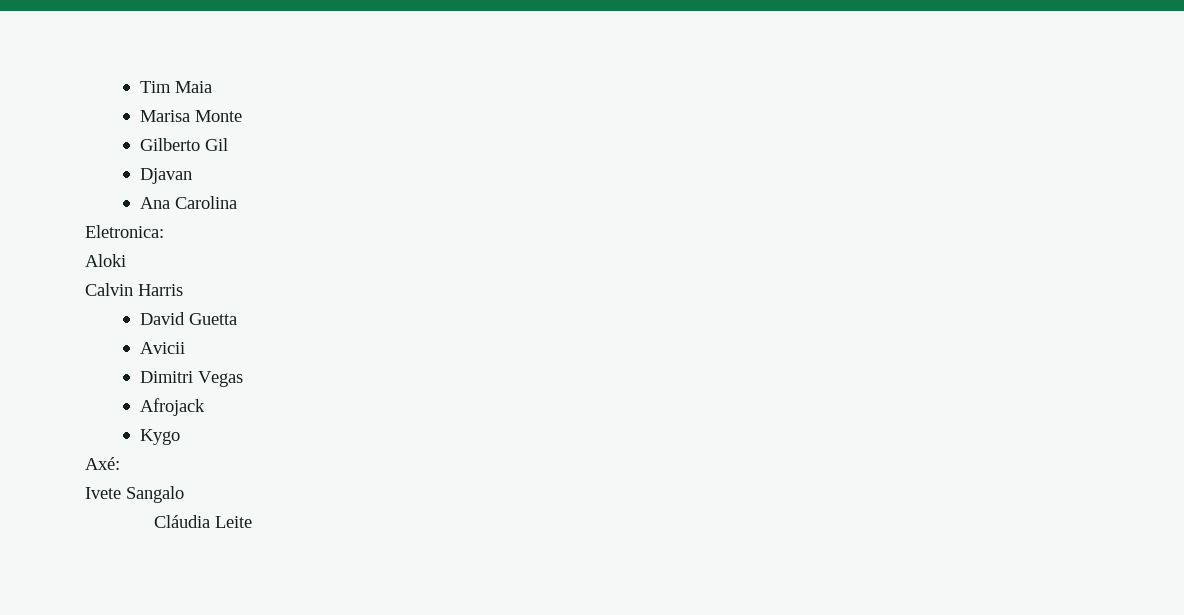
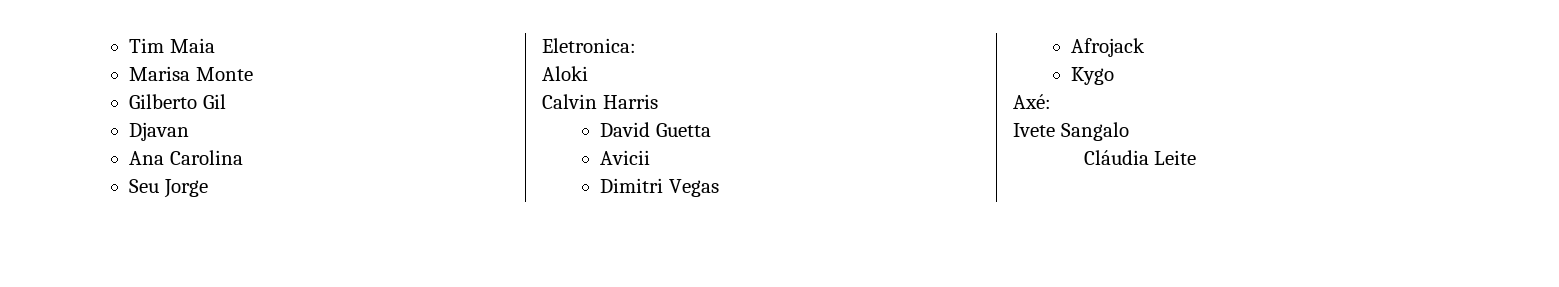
(238, 202) none -> [128,179,208,198] // Seu Jorge

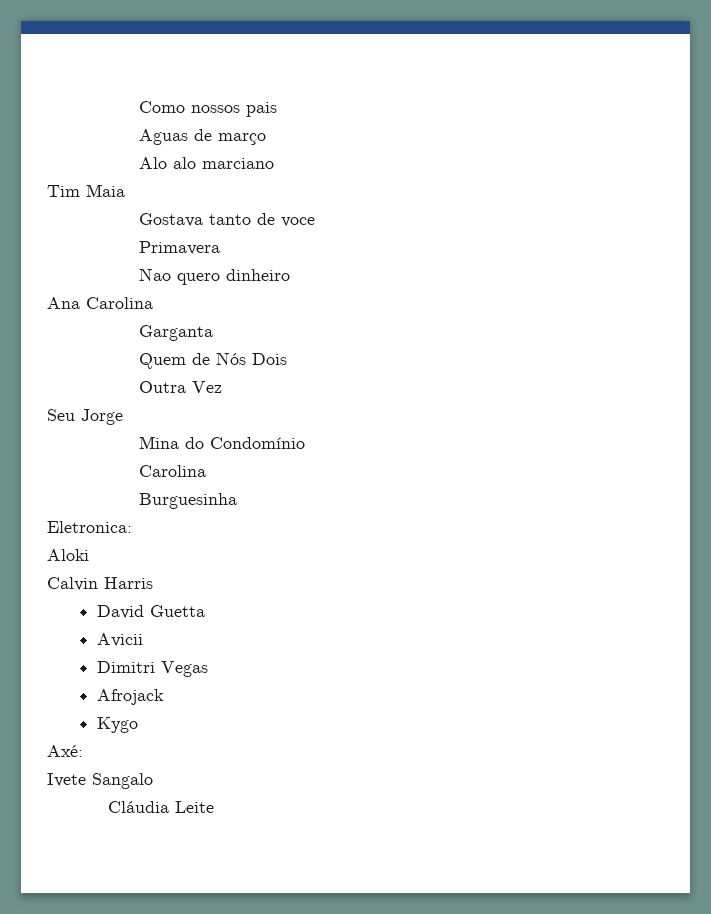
[128,38,215,53] [128,66,253,81] [128,94,226,109] [128,122,189,141] [128,150,243,165] [128,179,208,198] Tim Maia // Marisa Monte // Gilberto Gil // Djavan // Ana Carolina // Seu Jorge -> [138,101,277,117] [138,129,266,145] [138,157,274,169] [47,184,125,197] [138,213,315,227] [138,241,220,255] [138,268,290,285] [47,297,153,309] [138,325,213,341] [138,352,287,369] [138,381,222,393] [47,409,123,425] [138,436,305,449] [138,465,206,477] [138,493,237,509] Como nossos pais // Aguas de março // Alo alo marciano // Tim Maia // Gostava tanto de voce // Primavera // Nao quero dinheiro // Ana Carolina // Garganta // Quem de Nós Dois // Outra Vez // Seu Jorge // Mina do Condomínio // Carolina // Burguesinha

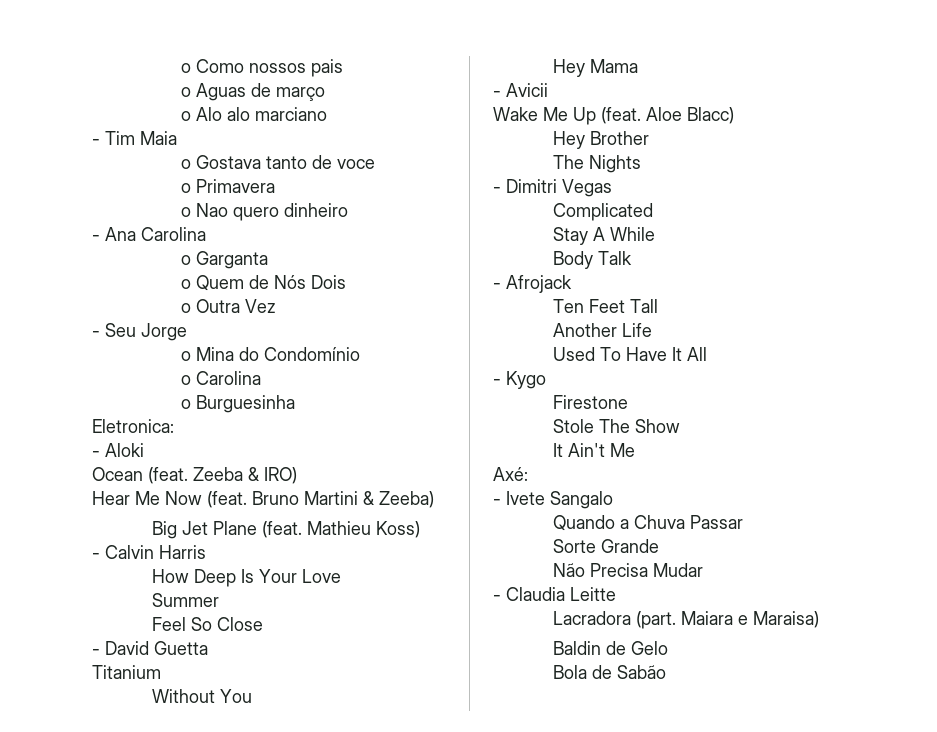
(138, 107) none -> [181,63,192,73] o
(277, 109) none -> [181,87,192,97] o
(266, 139) none -> [181,111,192,121] o
(274, 163) none -> [92,139,100,145] -
(125, 190) none -> [181,159,192,169] o
(315, 222) none -> [181,183,192,193] o
(220, 248) none -> [181,207,192,217] o
(290, 275) none -> [92,235,100,241] -
(153, 303) none -> [181,255,192,265] o
(213, 333) none -> [181,279,192,289] o
(287, 359) none -> [181,303,192,313] o
(222, 387) none -> [92,331,100,337] -
(123, 417) none -> [181,351,192,361] o
[138,465,206,477] Carolina // -> [181,371,262,385] [181,399,192,409] o Carolina // o
(132, 527) none -> [92,451,100,457] -
[47,577,153,591] [96,605,205,619] [96,633,143,647] [96,661,208,677] [96,689,164,705] [96,717,138,733] Calvin Harris // David Guetta // Avicii // Dimitri Vegas // Afrojack // Kygo -> [92,467,297,484] [92,491,434,508] [151,521,420,539] [92,545,206,559] [151,569,341,587] [151,593,219,607] [151,617,263,631] [92,641,208,655] [92,665,161,679] [151,689,252,703] [552,59,638,77] [493,83,548,97] [493,107,734,125] [552,131,649,149] [552,155,641,173] [493,179,612,197] [552,203,653,221] [552,227,655,245] [552,251,632,269] [493,275,572,293] [552,299,658,313] [552,323,652,337] [552,347,707,361] [493,371,546,389] [552,395,628,409] [552,419,680,433] [552,443,635,457] Ocean (feat. Zeeba & IRO) // Hear Me Now (feat. Bruno Martini & Zeeba) // Big Jet Plane (feat. Mathieu Koss) // - Calvin Harris // How Deep Is Your Love // Summer // Feel So Close // - David Guetta // Titanium // Without You // Hey Mama // - Avicii // Wake Me Up (feat. Aloe Blacc) // Hey Brother // The Nights // - Dimitri Vegas // Complicated // Stay A While // Body Talk // - Afrojack // Ten Feet Tall // Another Life // Used To Have It All // - Kygo // Firestone // Stole The Show // It Ain't Me
(83, 751) none -> [493,499,501,505] -
[108,801,215,813] Cláudia Leite -> [552,515,743,531] [552,539,659,553] [552,563,703,577] [493,587,616,601] [552,611,819,629] [552,641,668,655] [552,665,666,679] Quando a Chuva Passar // Sorte Grande // Não Precisa Mudar // - Claudia Leitte // Lacradora (part. Maiara e Maraisa) // Baldin de Gelo // Bola de Sabão

